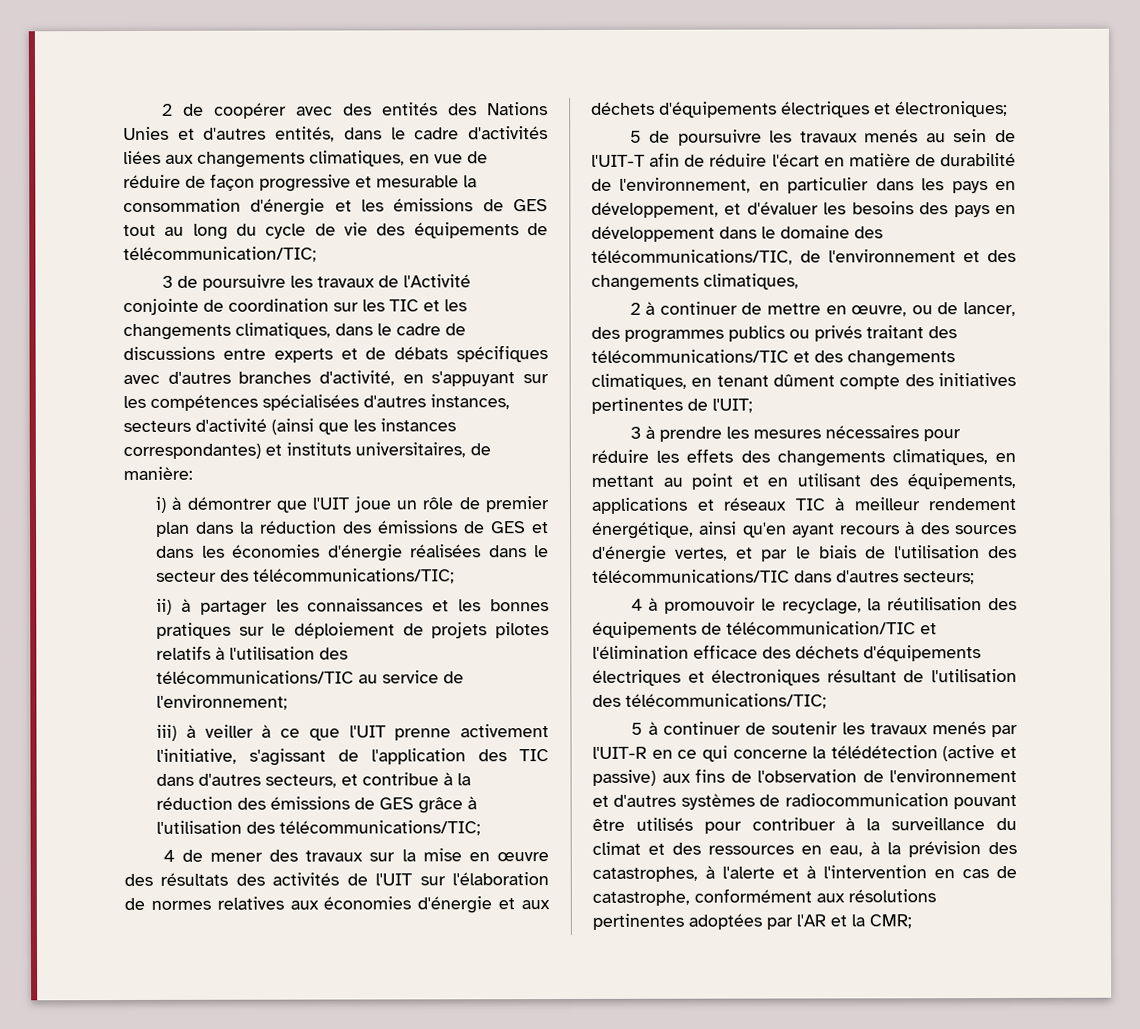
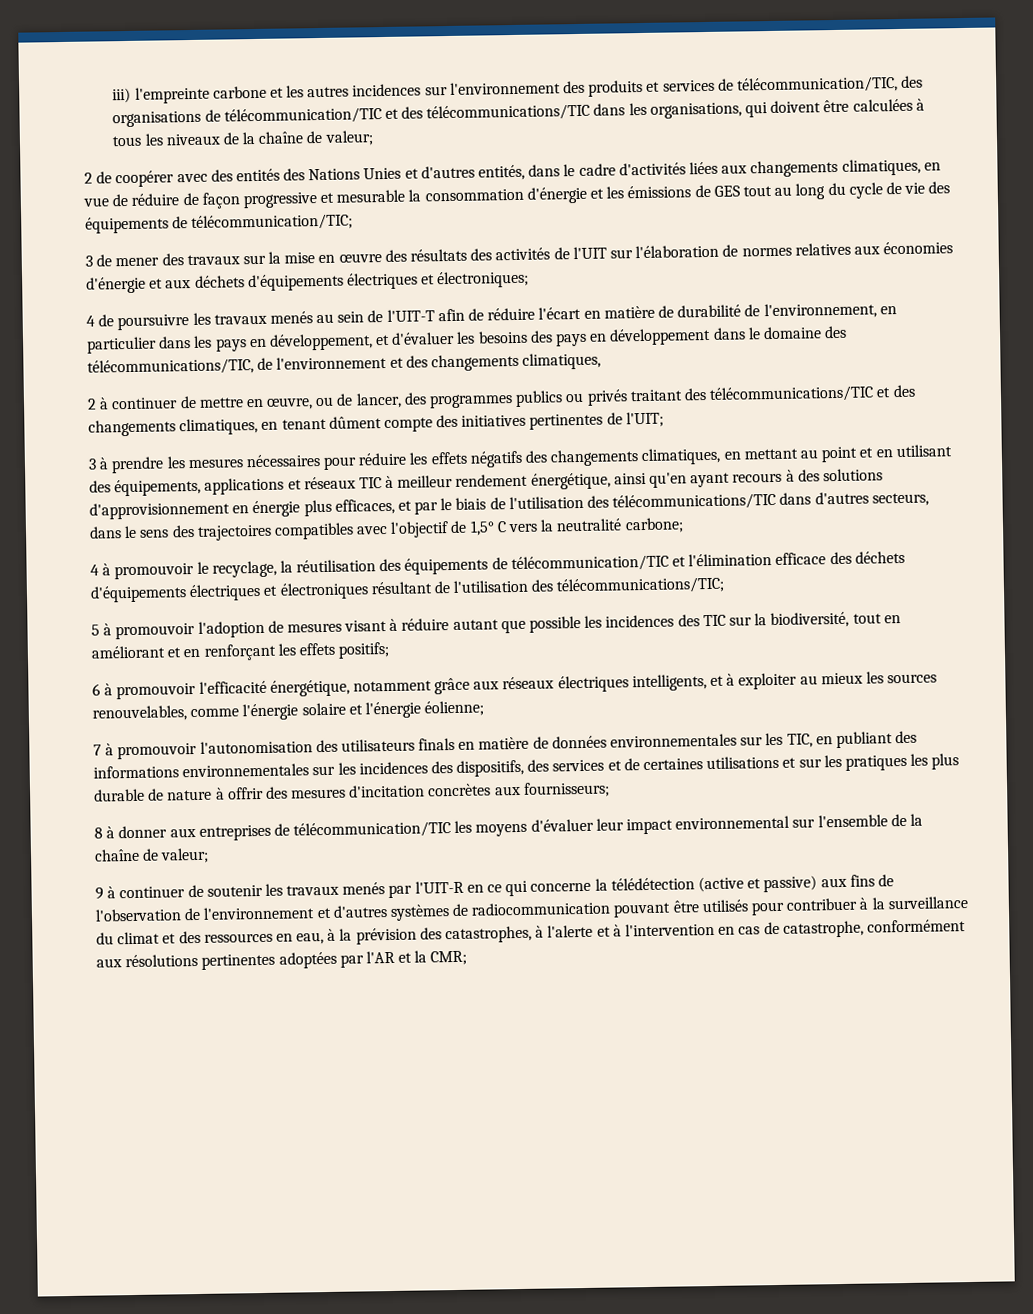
(161, 109) none -> [112,75,924,104] [112,98,925,128] [112,130,374,147] iii) l'empreinte carbone et les autres incidences sur l'environnement des produits et services de télécommunication/TIC, des organisations de télécommunication/TIC et des télécommunications/TIC dans les organisations, qui doivent être calculées à tous les niveaux de la chaîne de valeur; //
[201,274,471,291] [123,298,467,316] [123,322,466,341] [123,345,548,363] [123,370,549,387] [123,394,510,411] [123,418,456,435] [123,442,491,460] [123,466,193,481] [155,496,549,513] [156,520,549,537] [156,544,550,562] [156,568,456,584] [156,598,549,616] [156,622,549,639] [156,645,349,660] [156,670,465,684] [156,694,289,710] [156,724,549,741] [156,748,549,766] [156,772,472,788] [156,796,478,814] [156,820,482,836] [162,849,203,862] poursuivre les travaux de l'Activité conjointe de coordination sur les TIC et les changements climatiques, dans le cadre de discussions entre experts et de débats spécifiques avec d'autres branches d'activité, en s'appuyant sur les compétences spécialisées d'autres instances, secteurs d'activité (ainsi que les instances correspondantes) et instituts universitaires, de manière: // i) à démontrer que l'UIT joue un rôle de premier plan dans la réduction des émissions de GES et dans les économies d'énergie réalisées dans le secteur des télécommunications/TIC; // ii) à partager les connaissances et les bonnes pratiques sur le déploiement de projets pilotes relatifs à l'utilisation des télécommunications/TIC au service de l'environnement; // iii) à veiller à ce que l'UIT prenne activement l'initiative, s'agissant de l'application des TIC dans d'autres secteurs, et contribue à la réduction des émissions de GES grâce à l'utilisation des télécommunications/TIC; // 4 de -> (113, 260) none
[629,130,642,143] 5 -> [86,315,95,327] 4
(734, 455) none -> [469,450,523,468] négatifs
[955,524,1017,535] [592,545,729,563] sources d'énergie vertes, -> [822,468,883,482] [89,498,395,520] solutions d'approvisionnement en énergie plus efficaces,
[903,571,975,585] secteurs; -> [871,492,929,507] [89,517,684,541] secteurs, dans le sens des trajectoires compatibles avec l'objectif de 1,5° C vers la neutralité carbone;
(658, 728) none -> [115,611,901,640] [91,641,390,661] [92,671,938,700] [92,700,485,722] [93,730,918,760] [93,753,960,779] [94,781,610,802] [94,813,923,841] [94,847,210,864] [95,886,117,900] promouvoir l'adoption de mesures visant à réduire autant que possible les incidences des TIC sur la biodiversité, tout en améliorant et en renforçant les effets positifs; // 6 à promouvoir l'efficacité énergétique, notamment grâce aux réseaux électriques intelligents, et à exploiter au mieux les sources renouvelables, comme l'énergie solaire et l'énergie éolienne; // 7 à promouvoir l'autonomisation des utilisateurs finals en matière de données environnementales sur les TIC, en publiant des informations environnementales sur les incidences des dispositifs, des services et de certaines utilisations et sur les pratiques les plus durable de nature à offrir des mesures d'incitation concrètes aux fournisseurs; // 8 à donner aux entreprises de télécommunication/TIC les moyens d'évaluer leur impact environnemental sur l'ensemble de la chaîne de valeur; // 9 à

